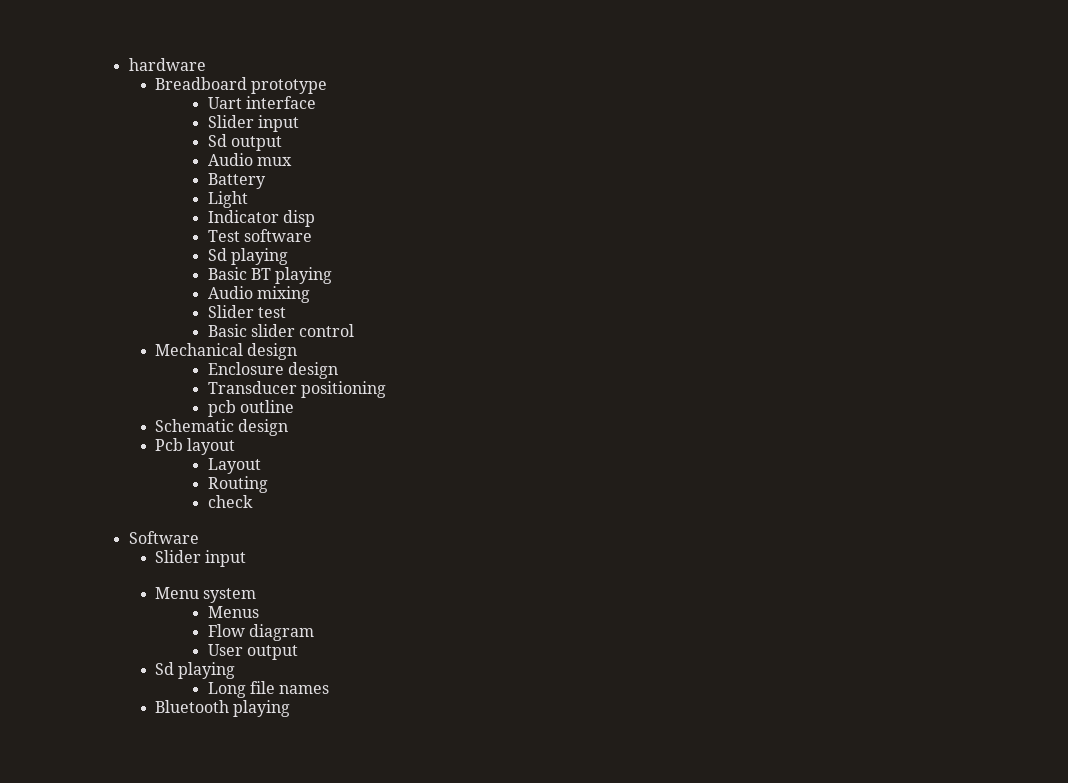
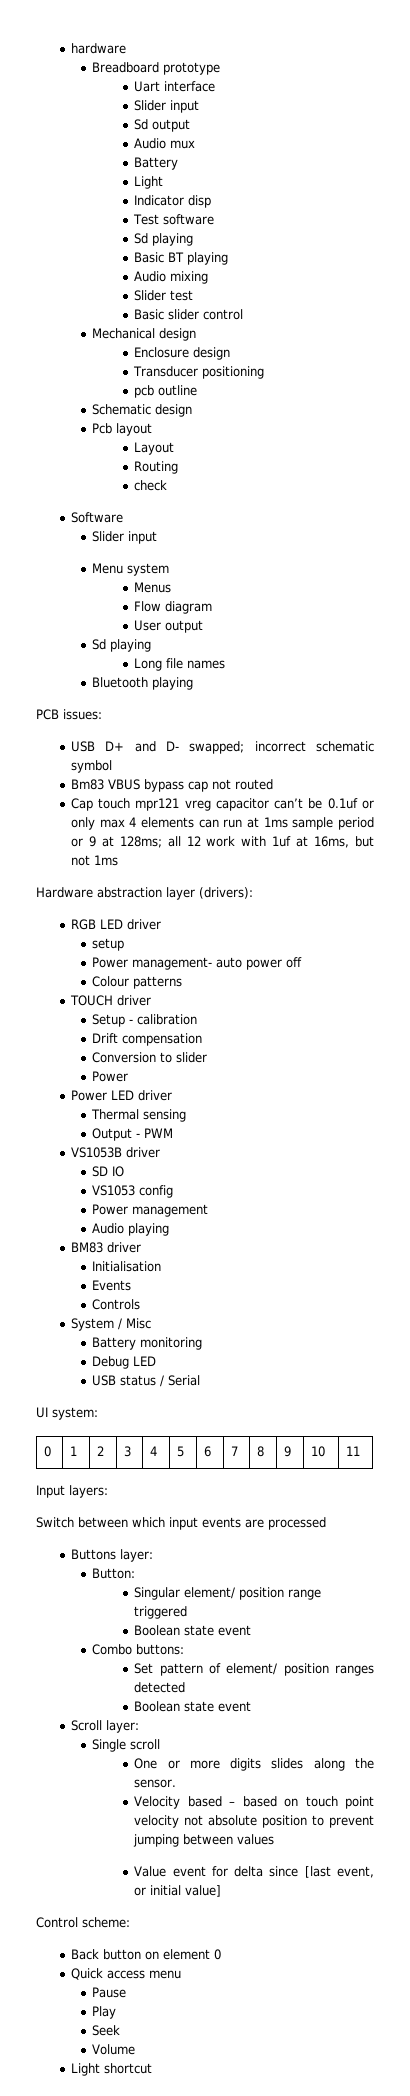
(291, 708) none -> [36,709,102,720] [70,741,374,754] [70,760,112,773] [70,779,273,792] [70,798,375,811] [70,817,374,830] [70,836,374,848] [70,855,118,866] [36,887,253,900] [70,919,161,930] [92,938,125,951] [92,957,303,970] [92,976,183,989] [69,995,151,1006] [92,1014,198,1027] [92,1033,203,1046] [92,1052,208,1063] [92,1071,129,1082] [70,1090,172,1101] [91,1109,187,1122] [92,1128,174,1141] [70,1147,160,1158] [92,1166,125,1177] [92,1185,174,1198] [92,1204,209,1217] [92,1223,170,1236] [70,1242,141,1253] [92,1261,162,1272] [92,1280,132,1291] [92,1299,141,1310] [70,1318,151,1331] [92,1337,203,1350] [92,1356,157,1369] [92,1375,201,1387] [36,1407,98,1420] [43,1446,51,1457] [69,1446,77,1456] [96,1446,104,1456] [123,1446,131,1457] [149,1446,157,1456] [176,1446,184,1457] [203,1446,211,1457] [230,1446,238,1456] [256,1446,264,1457] [283,1446,291,1457] [310,1446,325,1457] [345,1446,360,1456] [36,1485,108,1498] [36,1517,326,1530] [70,1549,153,1562] [92,1568,136,1579] [134,1587,322,1600] [134,1606,188,1619] [134,1625,252,1636] [92,1644,185,1655] [134,1663,374,1676] [134,1682,186,1693] [134,1701,252,1712] [70,1720,139,1733] [92,1739,161,1752] [134,1758,374,1771] [134,1779,177,1788] [134,1796,374,1809] [134,1815,374,1828] [133,1834,275,1847] [134,1866,374,1878] [134,1885,222,1897] [36,1917,130,1928] [70,1949,221,1960] [70,1968,181,1980] [92,1987,127,1998] [92,2006,117,2019] [92,2025,121,2036] [92,2044,136,2055] [70,2063,152,2076] // PCB issues: // USB D+ and D- swapped; incorrect schematic symbol // Bm83 VBUS bypass cap not routed // Cap touch mpr121 vreg capacitor can’t be 0.1uf or only max 4 elements can run at 1ms sample period or 9 at 128ms; all 12 work with 1uf at 16ms, but not 1ms // Hardware abstraction layer (drivers): // RGB LED driver // setup // Power management- auto power off // Colour patterns // TOUCH driver // Setup - calibration // Drift compensation // Conversion to slider // Power // Power LED driver // Thermal sensing // Output - PWM // VS1053B driver // SD IO // VS1053 config // Power management // Audio playing // BM83 driver // Initialisation // Events // Controls // System / Misc // Battery monitoring // Debug LED // USB status / Serial // UI system: // 0 | 1 | 2 | 3 | 4 | 5 | 6 | 7 | 8 | 9 | 10 | 11 // Input layers: // Switch between which input events are processed // Buttons layer: // Button: // Singular element/ position range triggered // Boolean state event // Combo buttons: // Set pattern of element/ position ranges detected // Boolean state event // Scroll layer: // Single scroll // One or more digits slides along the sensor. // Velocity based – based on touch point velocity not absolute position to prevent jumping between values // Value event for delta since [last event, or initial value] // Control scheme: // Back button on element 0 // Quick access menu // Pause // Play // Seek // Volume // Light shortcut

